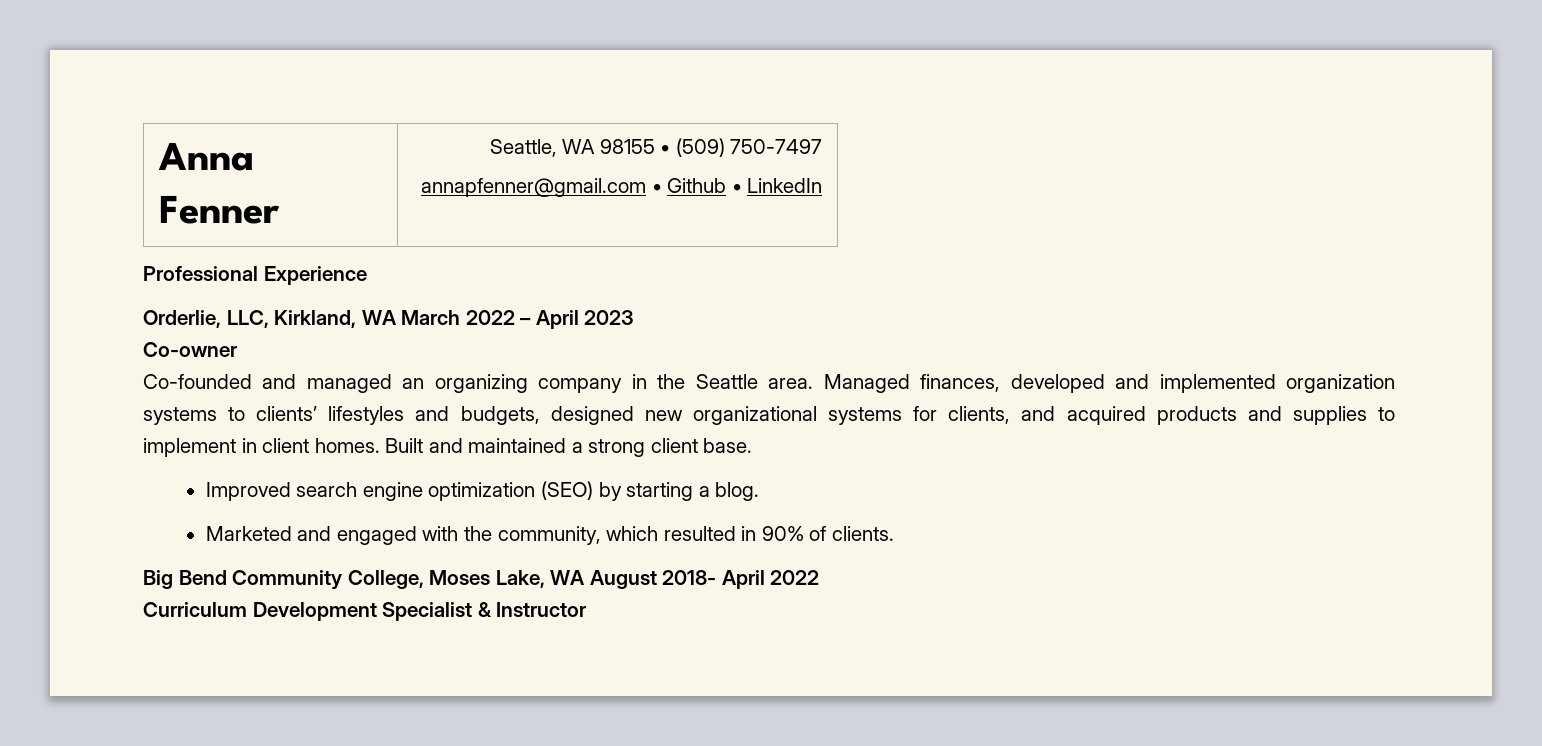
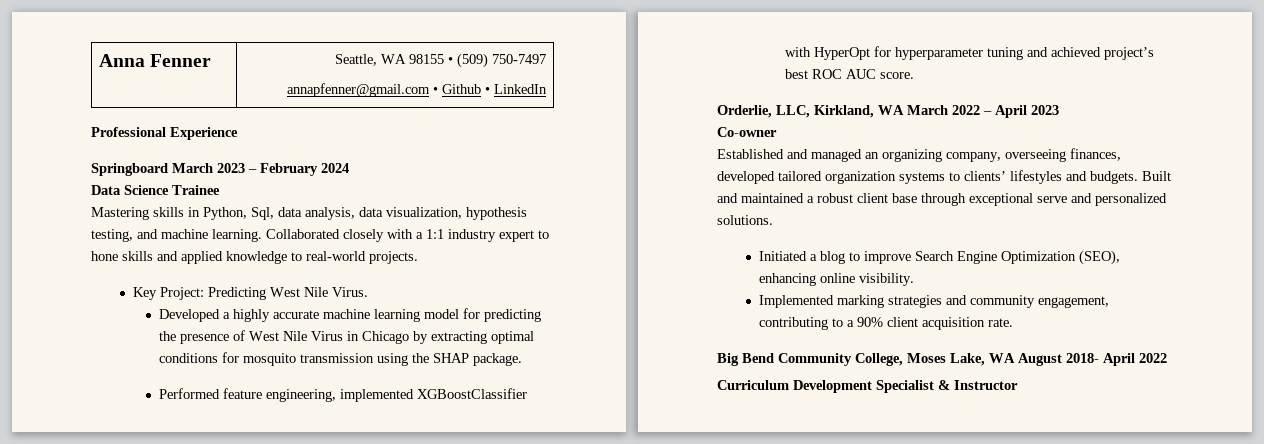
(367, 275) none -> [91,163,349,176] [91,185,220,195] [91,207,527,220] [91,229,549,242] [91,251,418,264] [133,287,369,300] [159,308,542,322] [159,330,535,344] [159,352,523,366] [159,388,528,402] [785,46,1155,60] [785,69,915,79] // Springboard March 2023 – February 2024 // Data Science Trainee // Mastering skills in Python, Sql, data analysis, data visualization, hypothesis testing, and machine learning. Collaborated closely with a 1:1 industry expert to hone skills and applied knowledge to real-world projects. // Key Project: Predicting West Nile Virus. // Developed a highly accurate machine learning model for predicting the presence of West Nile Virus in Chicago by extracting optimal conditions for mosquito transmission using the SHAP package. // Performed feature engineering, implemented XGBoostClassifier with HyperOpt for hyperparameter tuning and achieved project’s best ROC AUC score.
[143,374,252,389] Co-founded -> [717,149,784,159] Established
[538,374,1276,393] company in the Seattle area. Managed finances, developed and implemented -> [946,148,1121,162] [717,171,822,184] company, overseeing finances, developed tailored
[460,406,1395,425] [143,438,753,457] [205,481,760,501] [205,526,894,545] budgets, designed new organizational systems for clients, and acquired products and supplies to implement in client homes. Built and maintained a strong client base. // Improved search engine optimization (SEO) by starting a blog. // Marketed and engaged with the community, which resulted in 90% of clients. -> [1090,171,1171,184] [717,193,1167,206] [717,215,773,225] [759,250,1121,265] [759,273,915,286] [759,295,1110,308] [759,317,1014,330] budgets. Built and maintained a robust client base through exceptional serve and personalized solutions. // Initiated a blog to improve Search Engine Optimization (SEO), enhancing online visibility. // Implemented marking strategies and community engagement, contributing to a 90% client acquisition rate.

